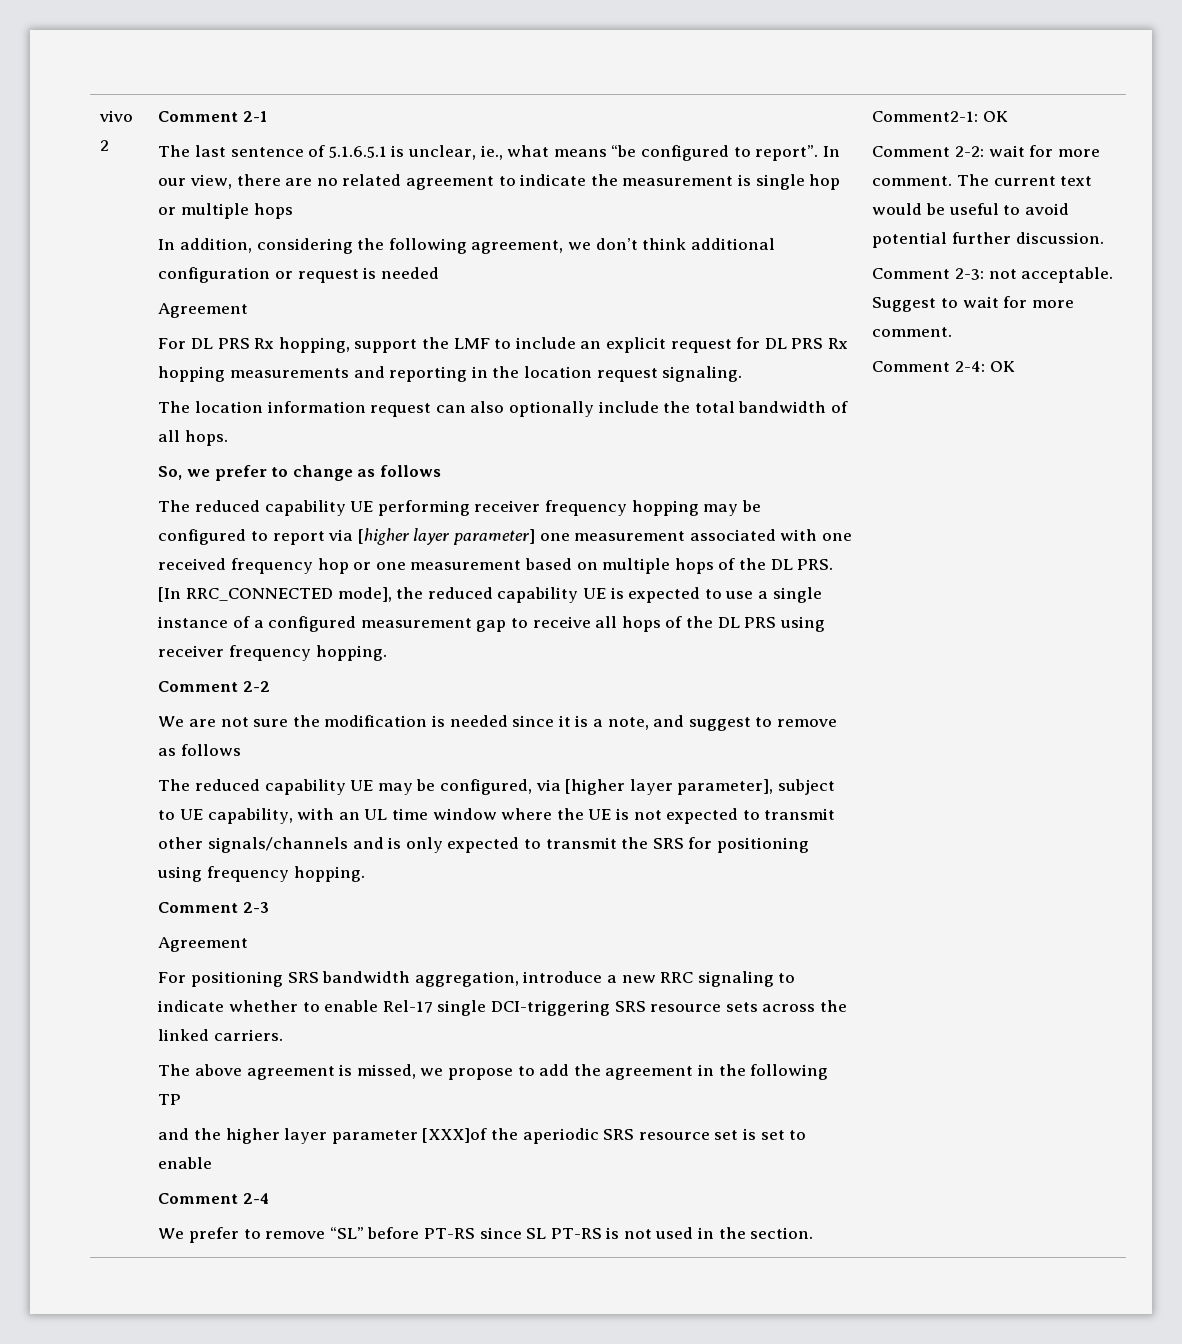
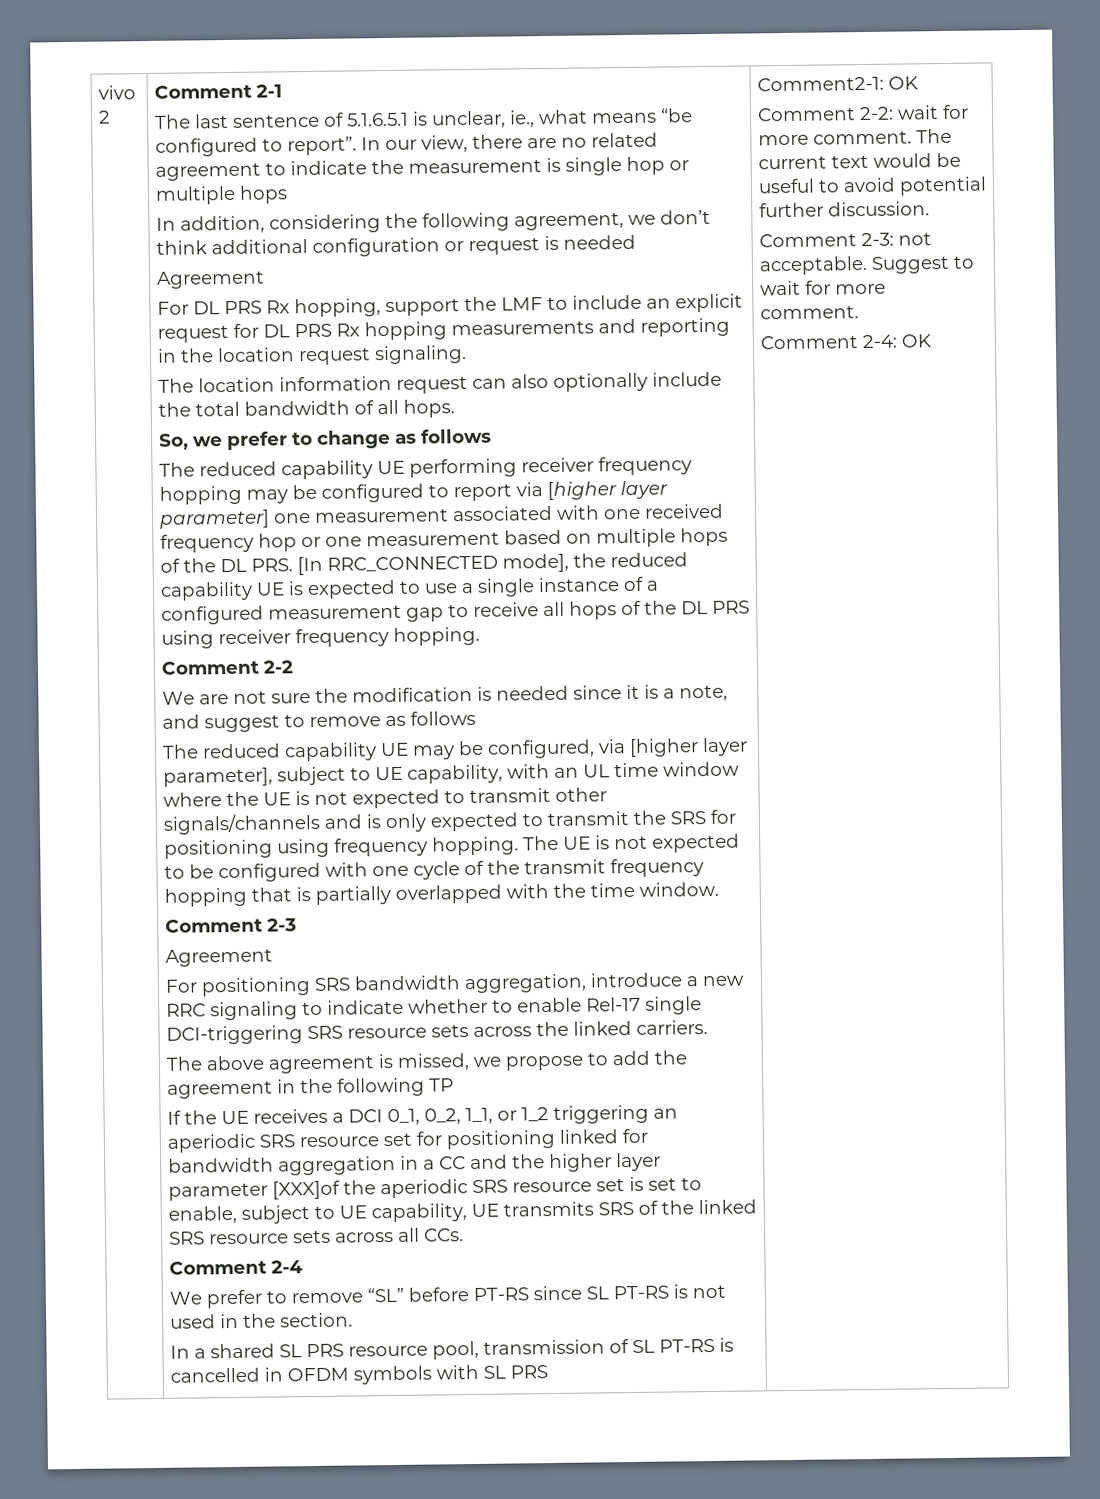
(365, 874) none -> [522,833,740,853] [163,858,704,883] [163,881,719,907] The UE is not expected to be configured with one cycle of the transmit frequency hopping that is partially overlapped with the time window.
(182, 1099) none -> [166,1104,678,1126] [166,1128,648,1153] [167,1155,466,1176] If the UE receives a DCI 0_1, 0_2, 1_1, or 1_2 triggering an aperiodic SRS resource set for positioning linked for bandwidth aggregation in a CC
[158,1157,213,1169] enable -> [167,1199,757,1224] [168,1227,464,1245] enable, subject to UE capability, UE transmits SRS of the linked SRS resource sets across all CCs.
(814, 1233) none -> [169,1337,734,1360] [169,1364,548,1385] // In a shared SL PRS resource pool, transmission of SL PT-RS is cancelled in OFDM symbols with SL PRS

